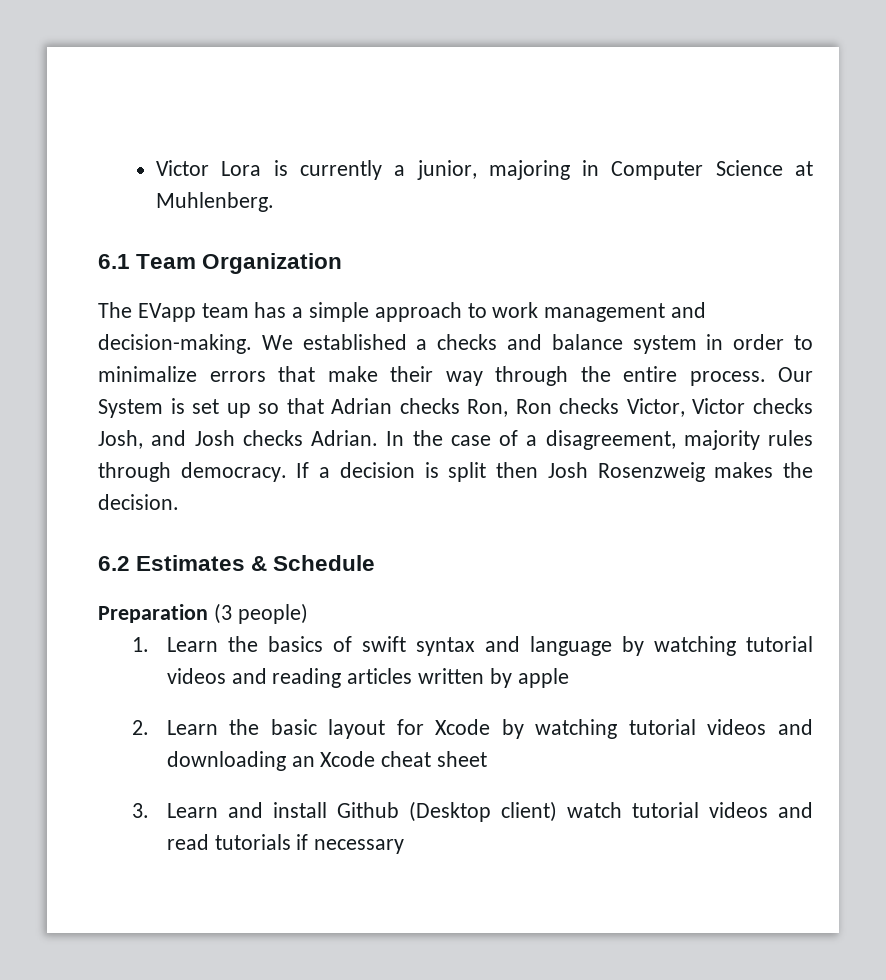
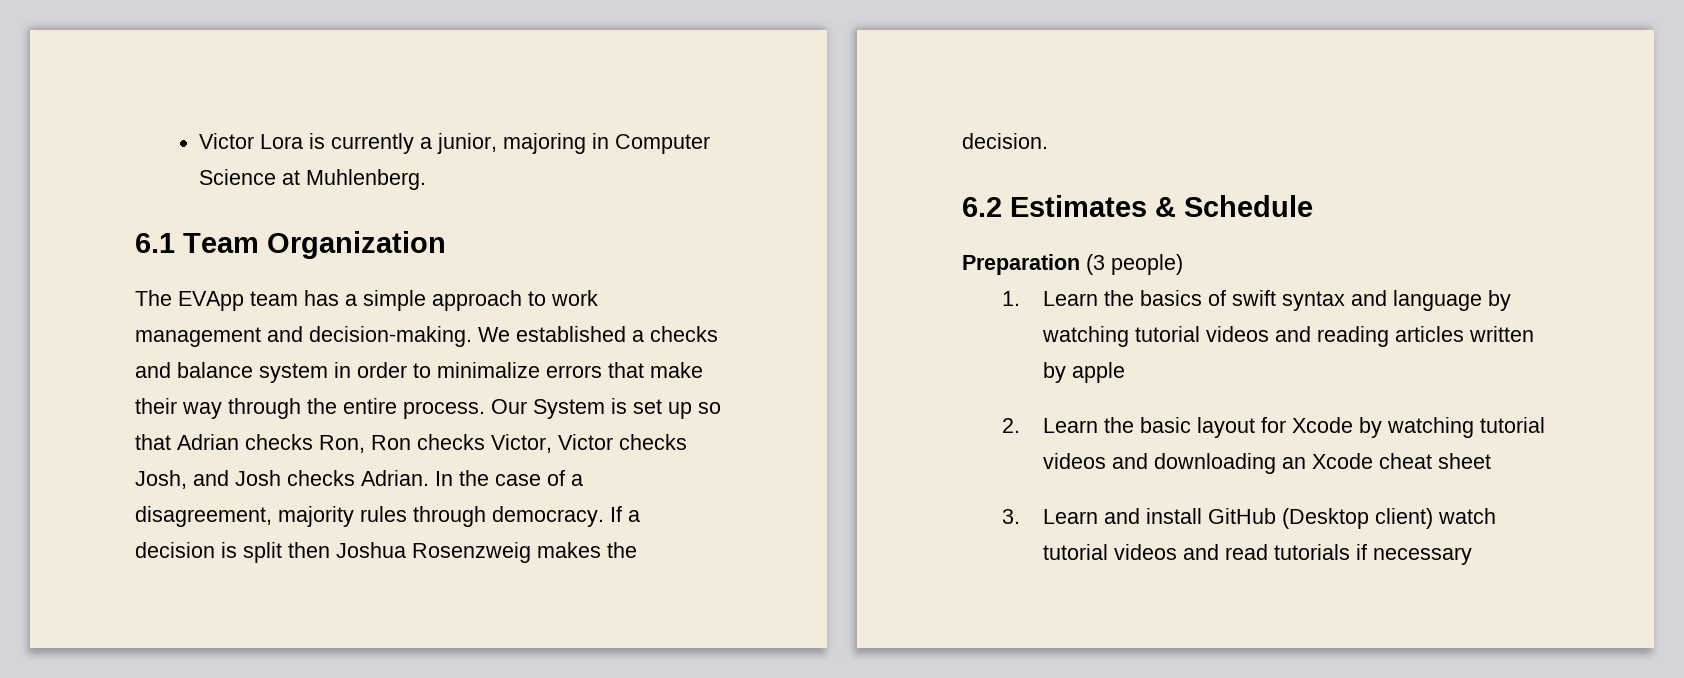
[137,303,196,322] EVapp -> [178,291,244,311] EVApp
[547,462,588,478] Josh -> [336,542,406,558] Joshua
[336,802,399,818] Github -> [1207,508,1276,524] GitHub

